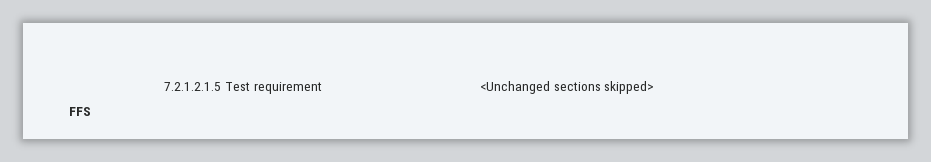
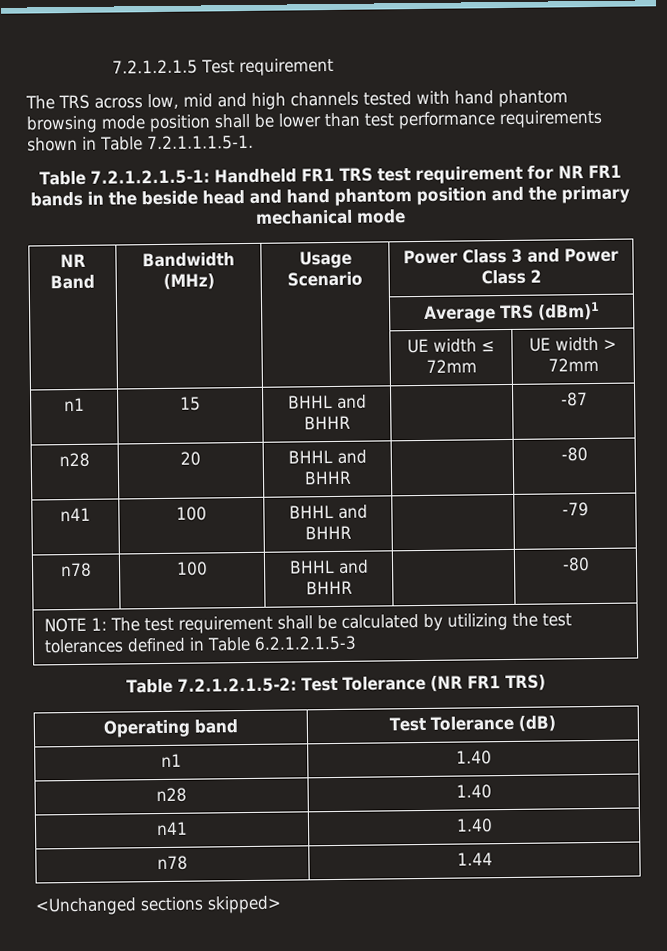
[69,107,91,116] FFS -> [25,89,568,110] [26,109,603,134] [27,134,254,152] [38,164,622,186] [30,185,630,207] [255,209,406,225] [59,253,86,268] [50,274,95,290] [142,252,235,268] [162,273,215,290] [298,250,352,269] [287,271,363,287] [403,247,619,265] [480,269,542,285] [424,301,600,323] [407,338,495,354] [425,359,477,373] [529,336,617,352] [547,357,599,372] [64,397,85,412] [180,396,201,411] [287,394,367,409] [303,415,351,430] [560,392,588,407] [59,452,90,468] [180,451,201,466] [287,449,367,464] [303,470,352,485] [560,447,588,462] [60,507,91,522] [176,506,207,521] [288,504,368,519] [304,525,352,540] [561,502,589,517] [60,562,92,578] [176,561,208,576] [288,559,369,574] [305,580,353,595] [561,557,590,572] [44,612,573,634] [44,635,358,654] [125,674,547,694] [103,719,238,738] [388,715,557,732] [161,753,182,768] [455,750,492,765] [156,787,187,803] [455,784,492,799] [156,821,188,836] [455,818,493,833] [157,855,188,871] [456,852,493,866] The TRS across low, mid and high channels tested with hand phantom browsing mode position shall be lower than test performance requirements shown in Table 7.2.1.1.1.5-1. // Table 7.2.1.2.1.5-1: Handheld FR1 TRS test requirement for NR FR1 bands in the beside head and hand phantom position and the primary mechanical mode // NR Band | Bandwidth (MHz) | Usage Scenario | Power Class 3 and Power Class 2 // | | | Average TRS (dBm)1 // | | | UE width ≤ 72mm | UE width > 72mm // n1 | 15 | BHHL and BHHR | | -87 // n28 | 20 | BHHL and BHHR | | -80 // n41 | 100 | BHHL and BHHR | | -79 // n78 | 100 | BHHL and BHHR | | -80 // NOTE 1: The test requirement shall be calculated by utilizing the test tolerances defined in Table 6.2.1.2.1.5-3 // Table 7.2.1.2.1.5-2: Test Tolerance (NR FR1 TRS) // Operating band | Test Tolerance (dB) // n1 | 1.40 // n28 | 1.40 // n41 | 1.40 // n78 | 1.44

